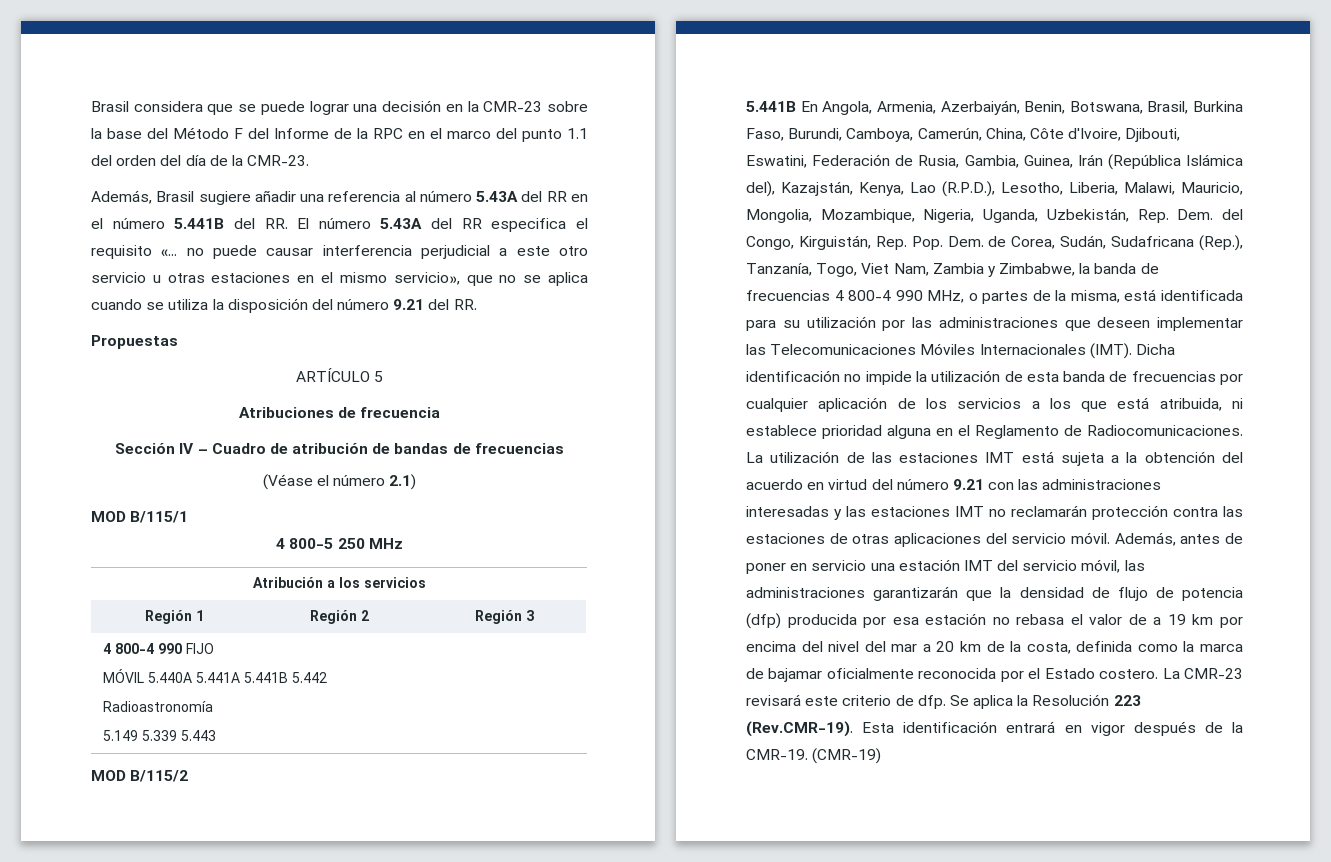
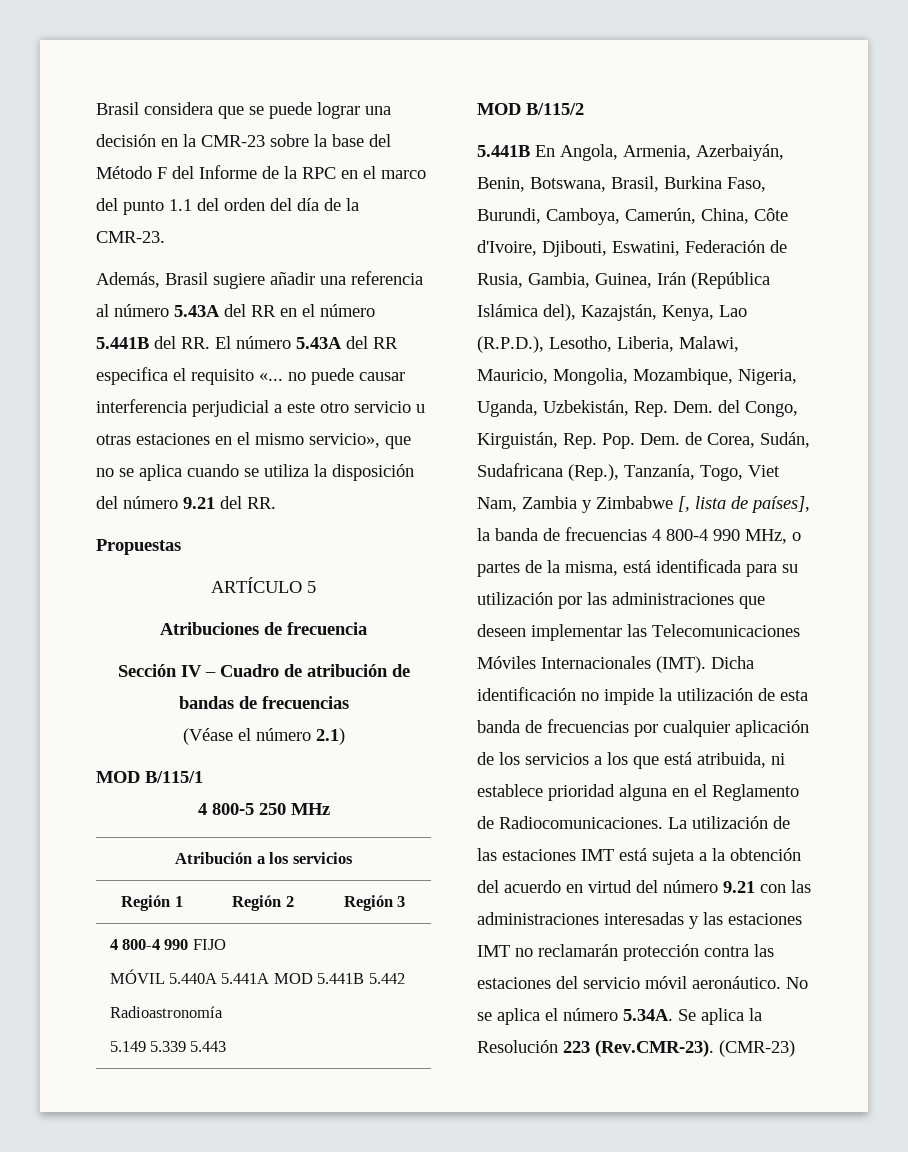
(240, 677) none -> [273,973,313,984] MOD
[999,263,1076,276] Zimbabwe, -> [596,496,810,513] Zimbabwe [, lista de países],
[829,532,1243,547] [746,559,1145,574] [746,586,1243,601] [746,613,1243,629] [746,641,1243,654] [746,668,1243,682] [746,694,946,709] de otras aplicaciones del servicio móvil. Además, antes de poner en servicio una estación IMT del servicio móvil, las administraciones garantizarán que la densidad de flujo de potencia (dfp) producida por esa estación no rebasa el valor de a 19 km por encima del nivel del mar a 20 km de la costa, definida como la marca de bajamar oficialmente reconocida por el Estado costero. La CMR-23 revisará este criterio de dfp. -> [556,976,808,989] [477,1008,673,1025] del servicio móvil aeronáutico. No se aplica el número 5.34A.
[746,721,1243,737] [746,748,882,764] (Rev.CMR-19). Esta identificación entrará en vigor después de la CMR-19. (CMR-19) -> [595,1040,795,1057] (Rev.CMR-23). (CMR-23)

